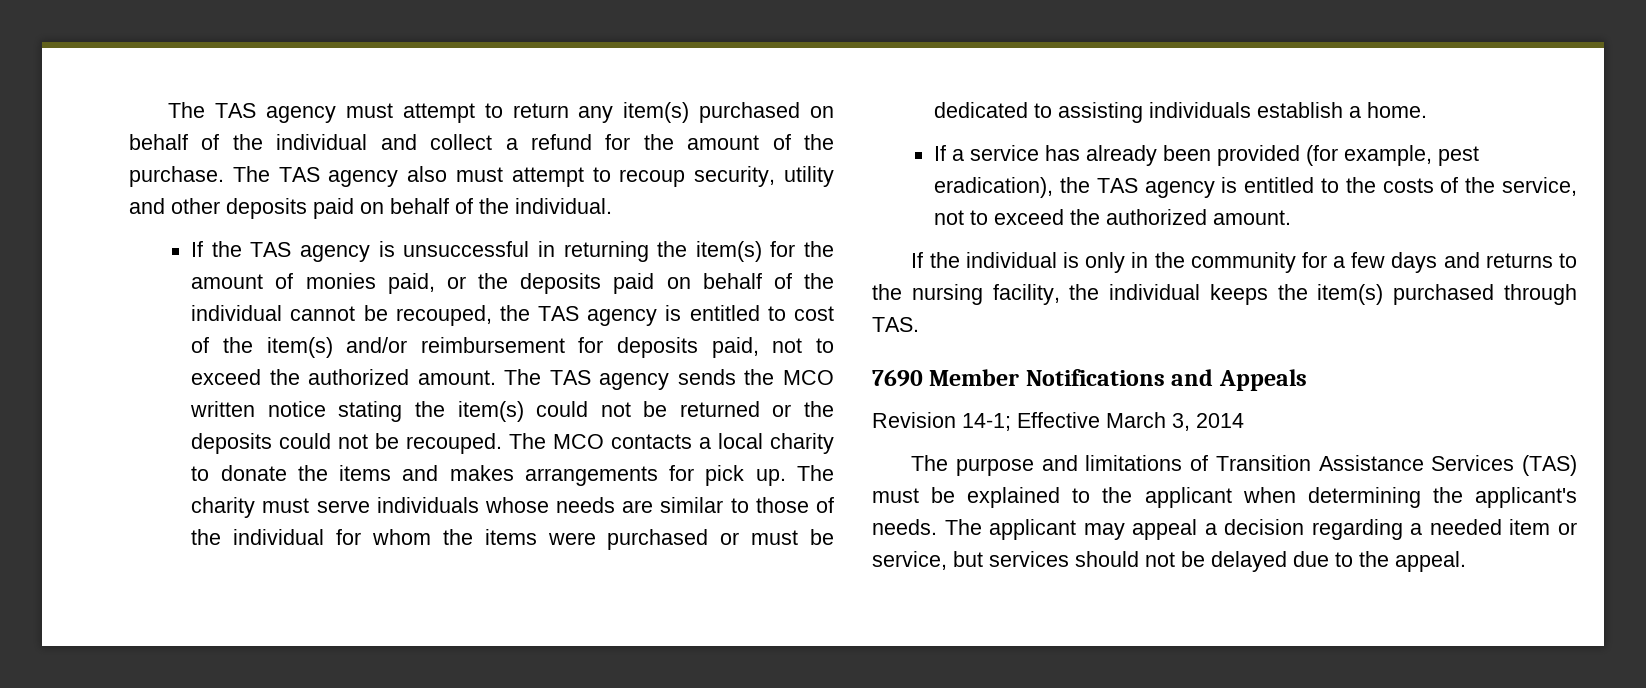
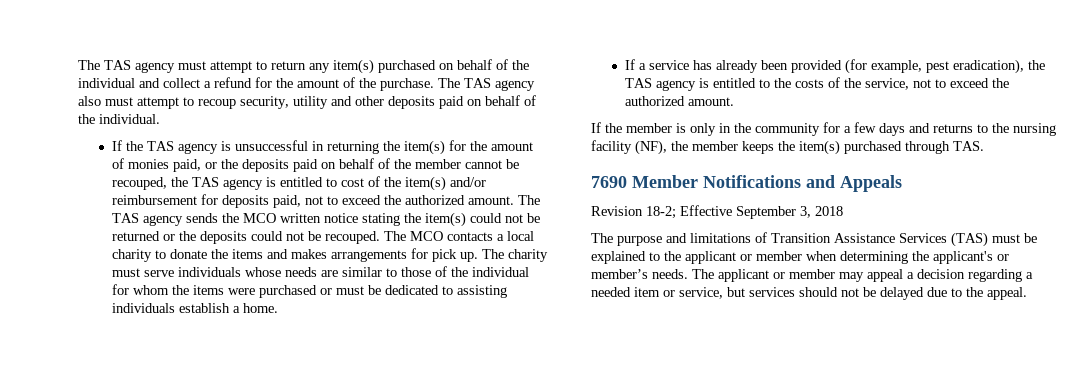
[191,305,283,321] individual -> [415,159,462,169] member
[965,252,1057,268] individual -> [626,123,672,133] member
[992,284,1201,305] facility, the individual -> [591,140,738,155] facility (NF), the member
[962,412,1244,431] 14-1; Effective March 3, 2014 -> [646,205,843,219] 18-2; Effective September 3, 2018
(1232, 497) none -> [740,251,802,261] or member
(1577, 497) none -> [997,254,1009,261] [591,269,648,279] or member’s
(1077, 529) none -> [773,269,835,279] or member

